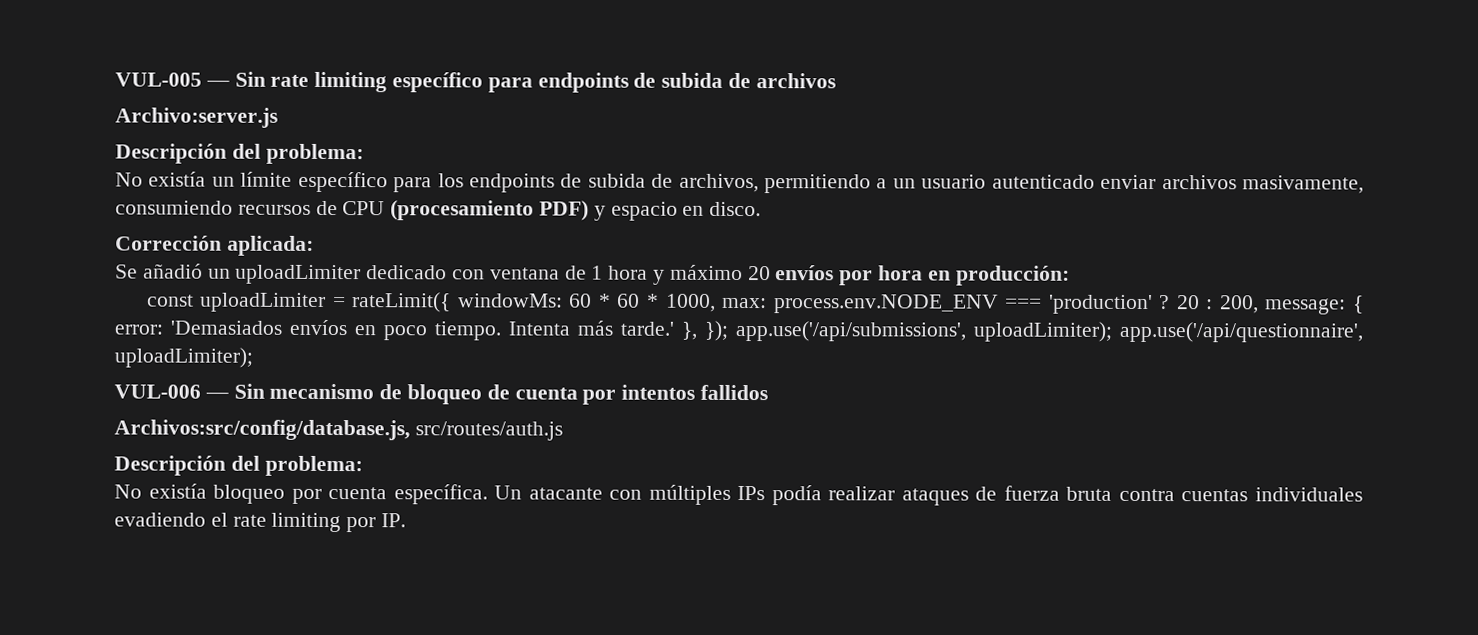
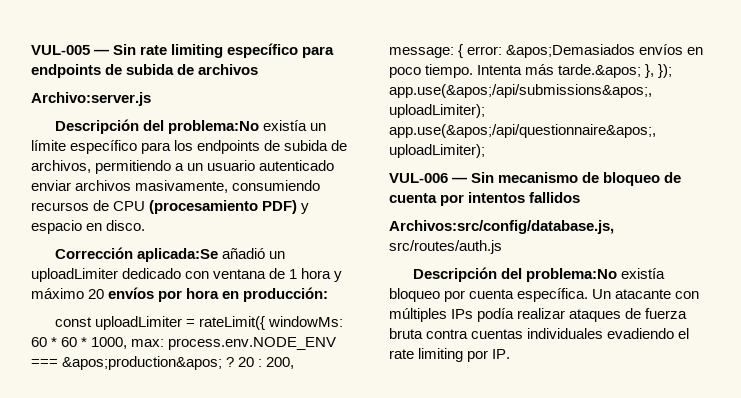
[265,143,364,165] [115,172,143,187] problema: // No -> [167,120,259,134] problema:No
[226,235,314,256] [115,264,138,279] aplicada: // Se -> [136,248,218,262] aplicada:Se
[1048,294,1153,315] 'production' -> [62,356,223,370] &apos;production&apos;
[170,320,282,335] 'Demasiados -> [506,44,636,58] &apos;Demasiados
[620,321,674,336] tarde.' -> [558,64,642,78] tarde.&apos;
[735,320,1363,343] app.use('/api/submissions', uploadLimiter); app.use('/api/questionnaire', -> [389,84,652,98] [389,104,485,118] [389,124,656,138] app.use(&apos;/api/submissions&apos;, uploadLimiter); app.use(&apos;/api/questionnaire&apos;,
[264,455,363,477] [114,484,142,499] problema: // No -> [525,268,617,282] problema:No

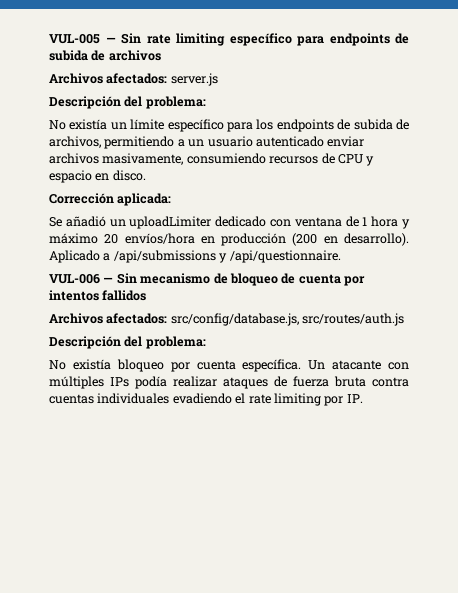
[31,92,151,106] [54,119,259,134] Archivo:server.js // Descripción del problema:No -> [49,73,218,86] [49,96,206,109] [49,120,66,130] Archivos afectados: server.js // Descripción del problema: // No
[149,200,298,214] (procesamiento PDF) -> (363, 159) none
[136,248,218,262] aplicada:Se -> [117,193,172,206] [49,217,62,227] aplicada: // Se
[108,287,329,302] [54,316,343,330] [31,337,337,350] [31,356,295,370] [389,44,704,58] [389,64,673,78] [389,84,652,98] [389,104,485,118] [389,124,656,138] [389,144,485,158] envíos por hora en producción: // const uploadLimiter = rateLimit({ windowMs: 60 * 60 * 1000, max: process.env.NODE_ENV === &apos;production&apos; ? 20 : 200, message: { error: &apos;Demasiados envíos en poco tiempo. Intenta más tarde.&apos; }, }); app.use(&apos;/api/submissions&apos;, uploadLimiter); app.use(&apos;/api/questionnaire&apos;, uploadLimiter); -> [124,233,409,246] [49,250,341,263] envíos/hora en producción (200 en desarrollo). Aplicado a /api/submissions y /api/questionnaire.
[389,220,614,234] Archivos:src/config/database.js, -> [49,313,299,326] Archivos afectados: src/config/database.js,
[525,268,617,282] problema:No -> [145,336,206,349] [49,360,66,370] problema: // No

